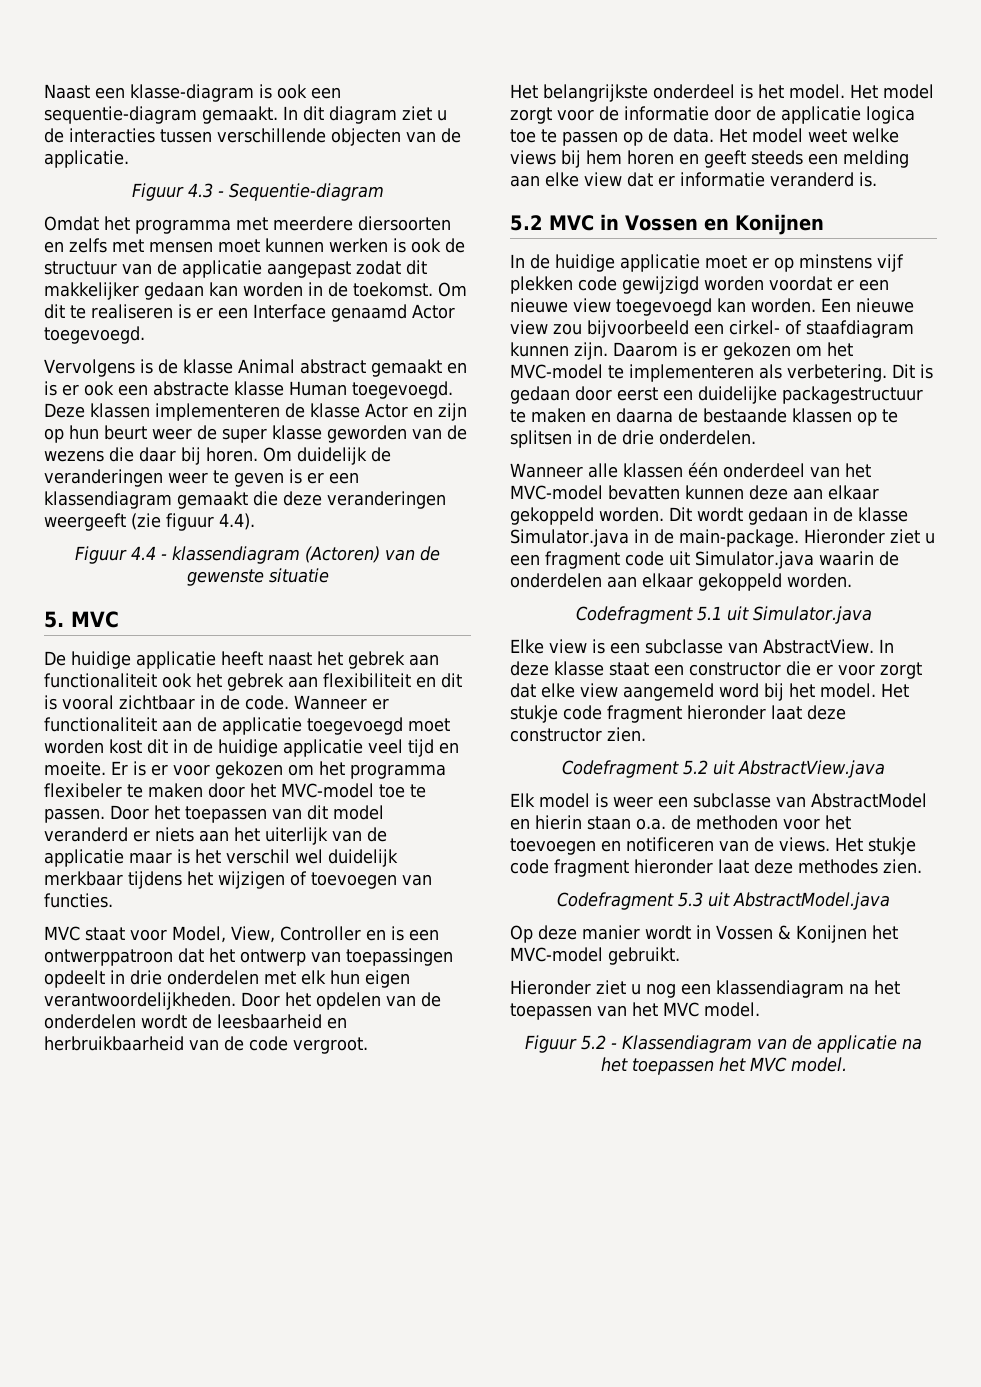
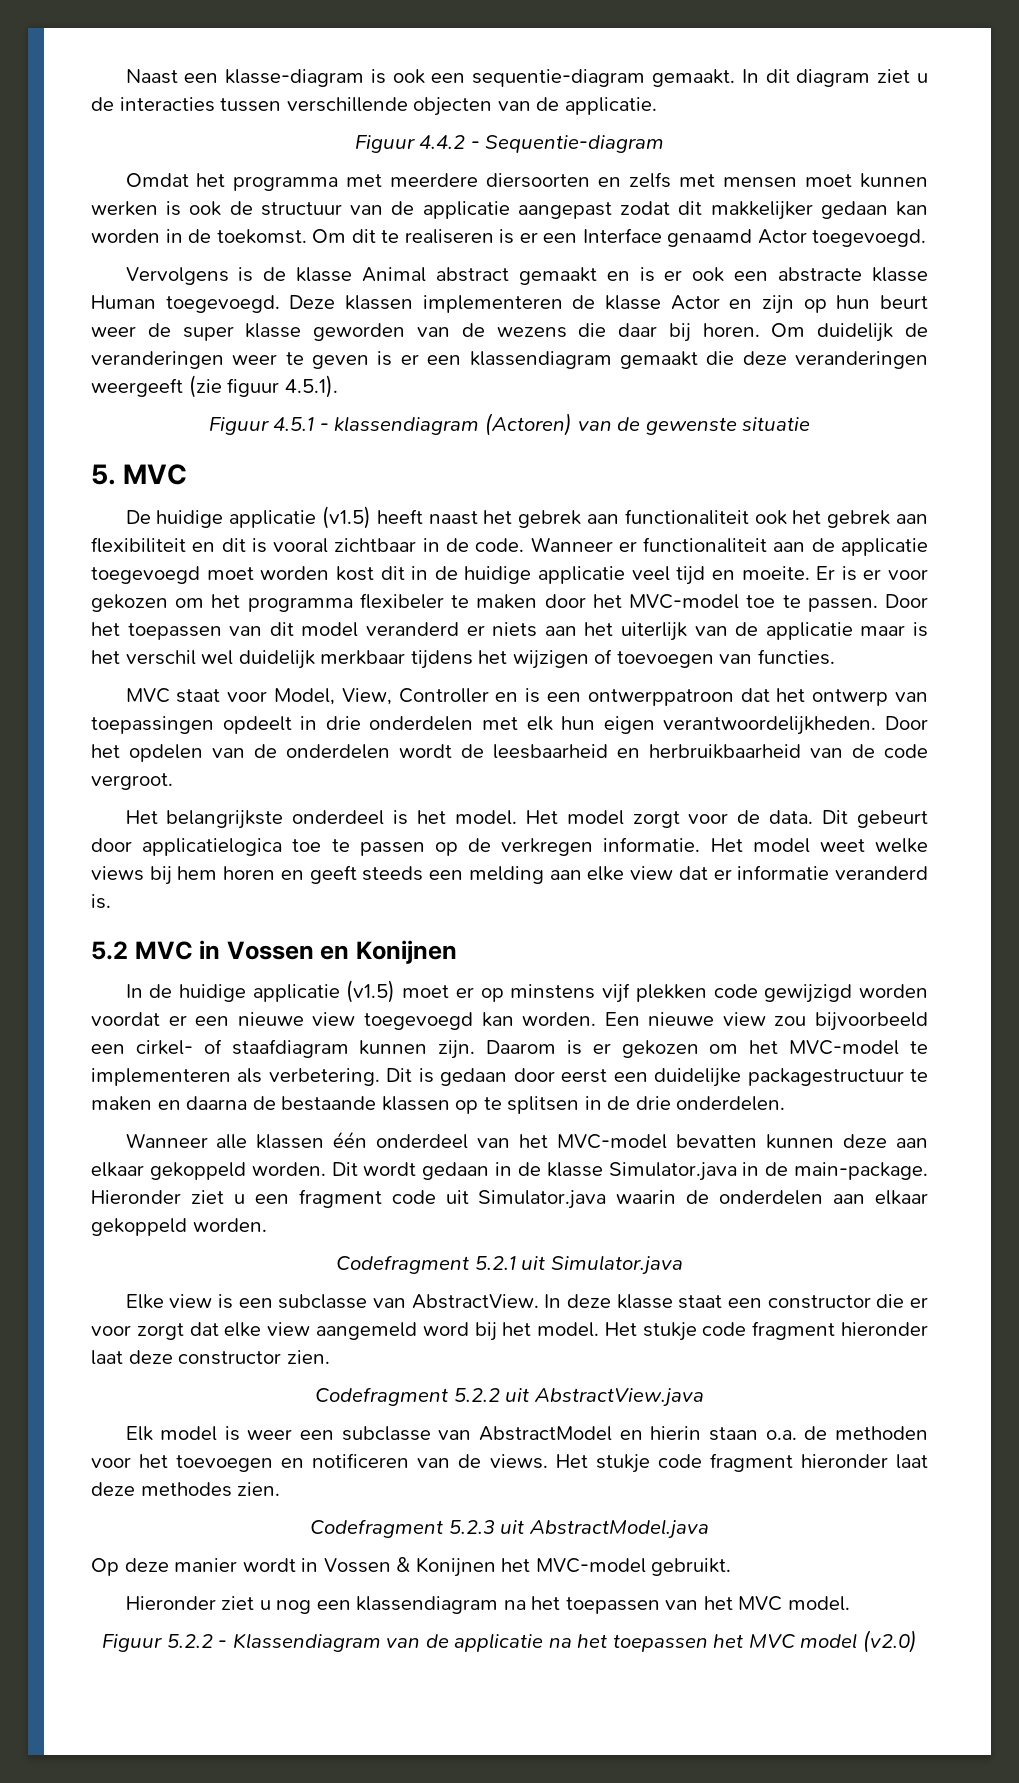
[187,183,213,198] 4.3 -> [419,135,466,149] 4.4.2
[219,513,255,530] [75,546,156,564] 4.4). // Figuur 4.4 -> [284,375,338,398] [208,417,315,435] 4.5.1). // Figuur 4.5.1
(216, 660) none -> [321,506,371,529] (v1.5)
[624,106,915,124] informatie door de applicatie logica -> [769,810,929,828] [91,838,283,856] data. Dit gebeurt door applicatielogica
[673,128,714,143] data. -> [501,837,701,856] verkregen informatie.
(700, 263) none -> [346,980,396,1003] (v1.5)
[696,606,722,621] 5.1 -> [474,1256,516,1270] 5.2.1
[683,760,709,775] 5.2 -> [453,1388,500,1402] 5.2.2
[678,892,703,907] 5.3 -> [448,1520,495,1534] 5.2.3
[581,1035,606,1050] 5.2 -> [166,1634,213,1648] 5.2.2
[790,1057,847,1072] model. -> [800,1630,917,1653] model (v2.0)

